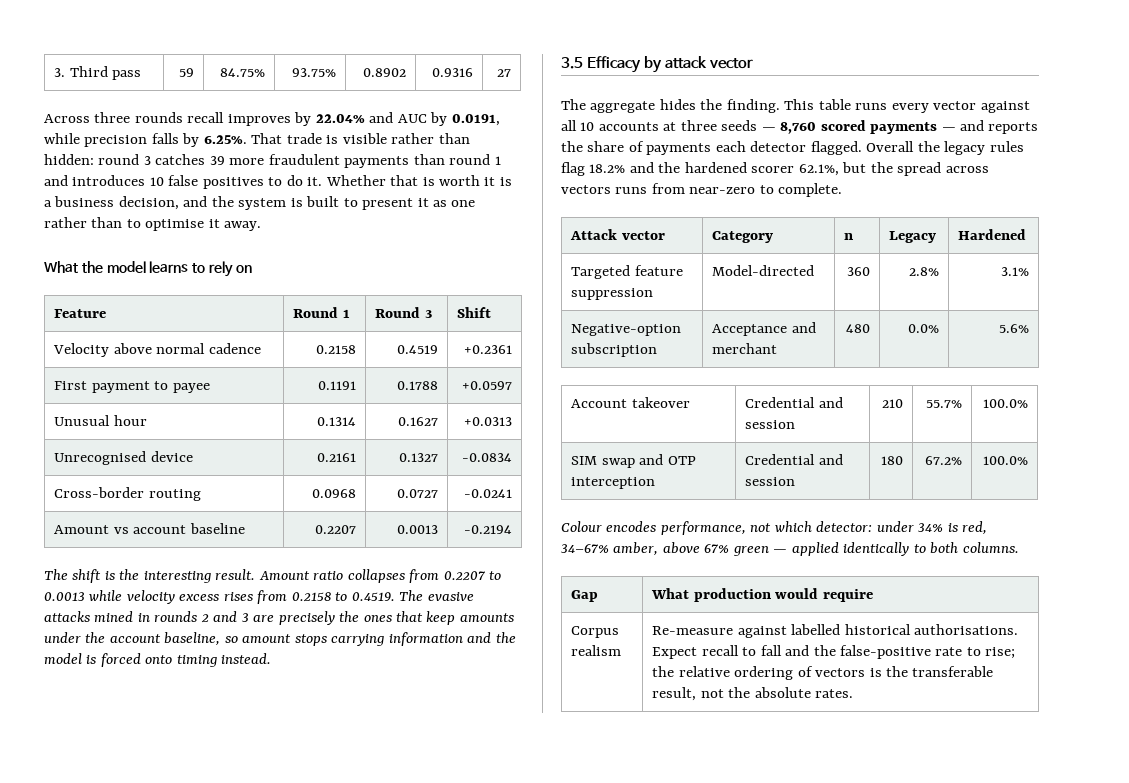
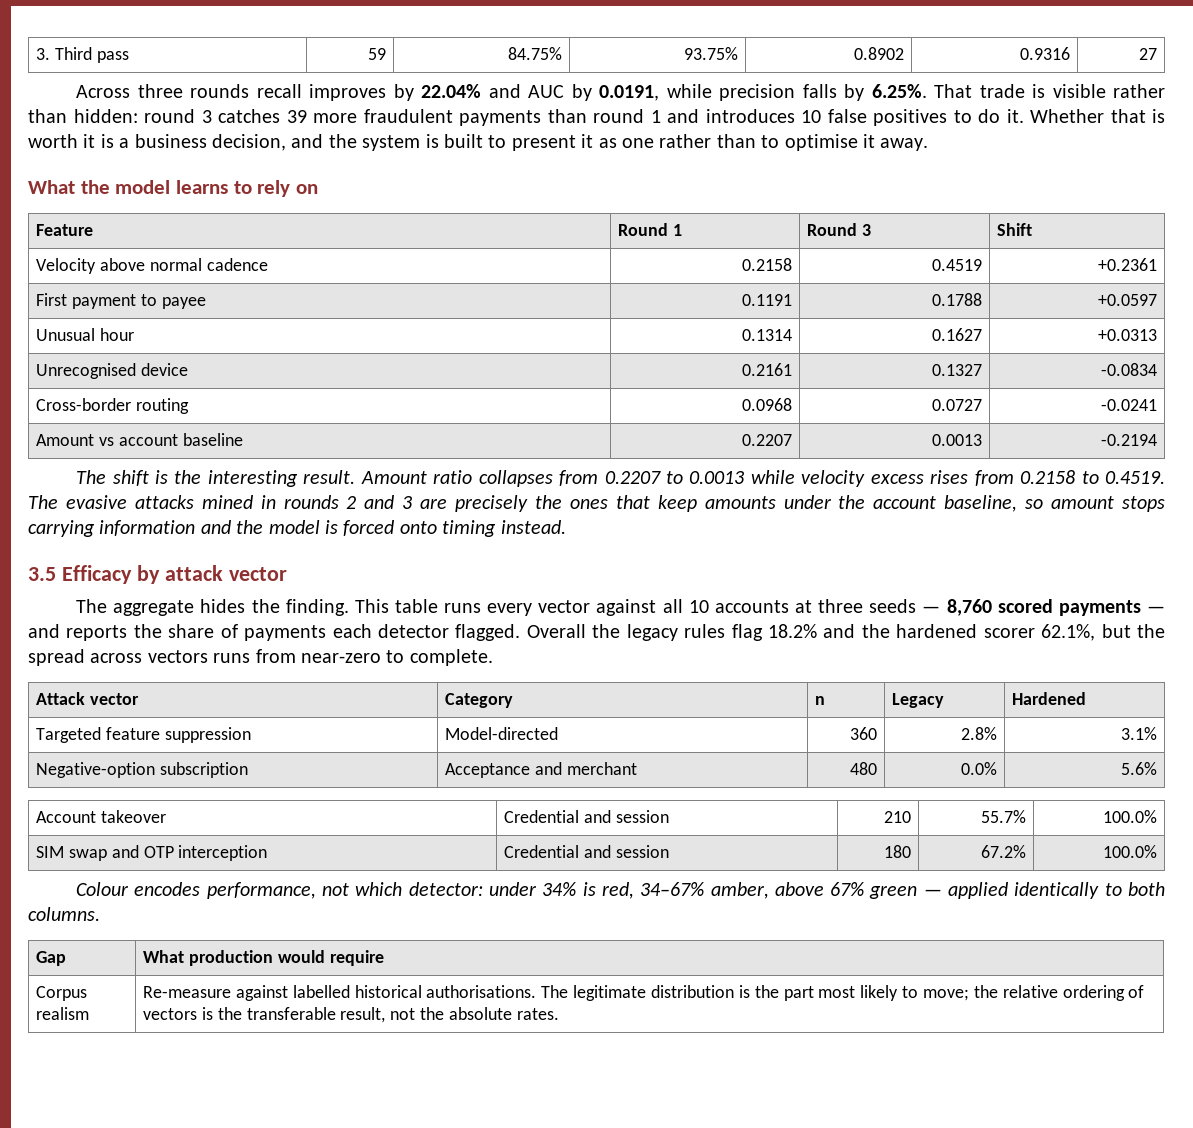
[652,645,1016,659] Expect recall to fall and the false-positive rate to rise; -> [541,985,970,1001] The legitimate distribution is the part most likely to move;

